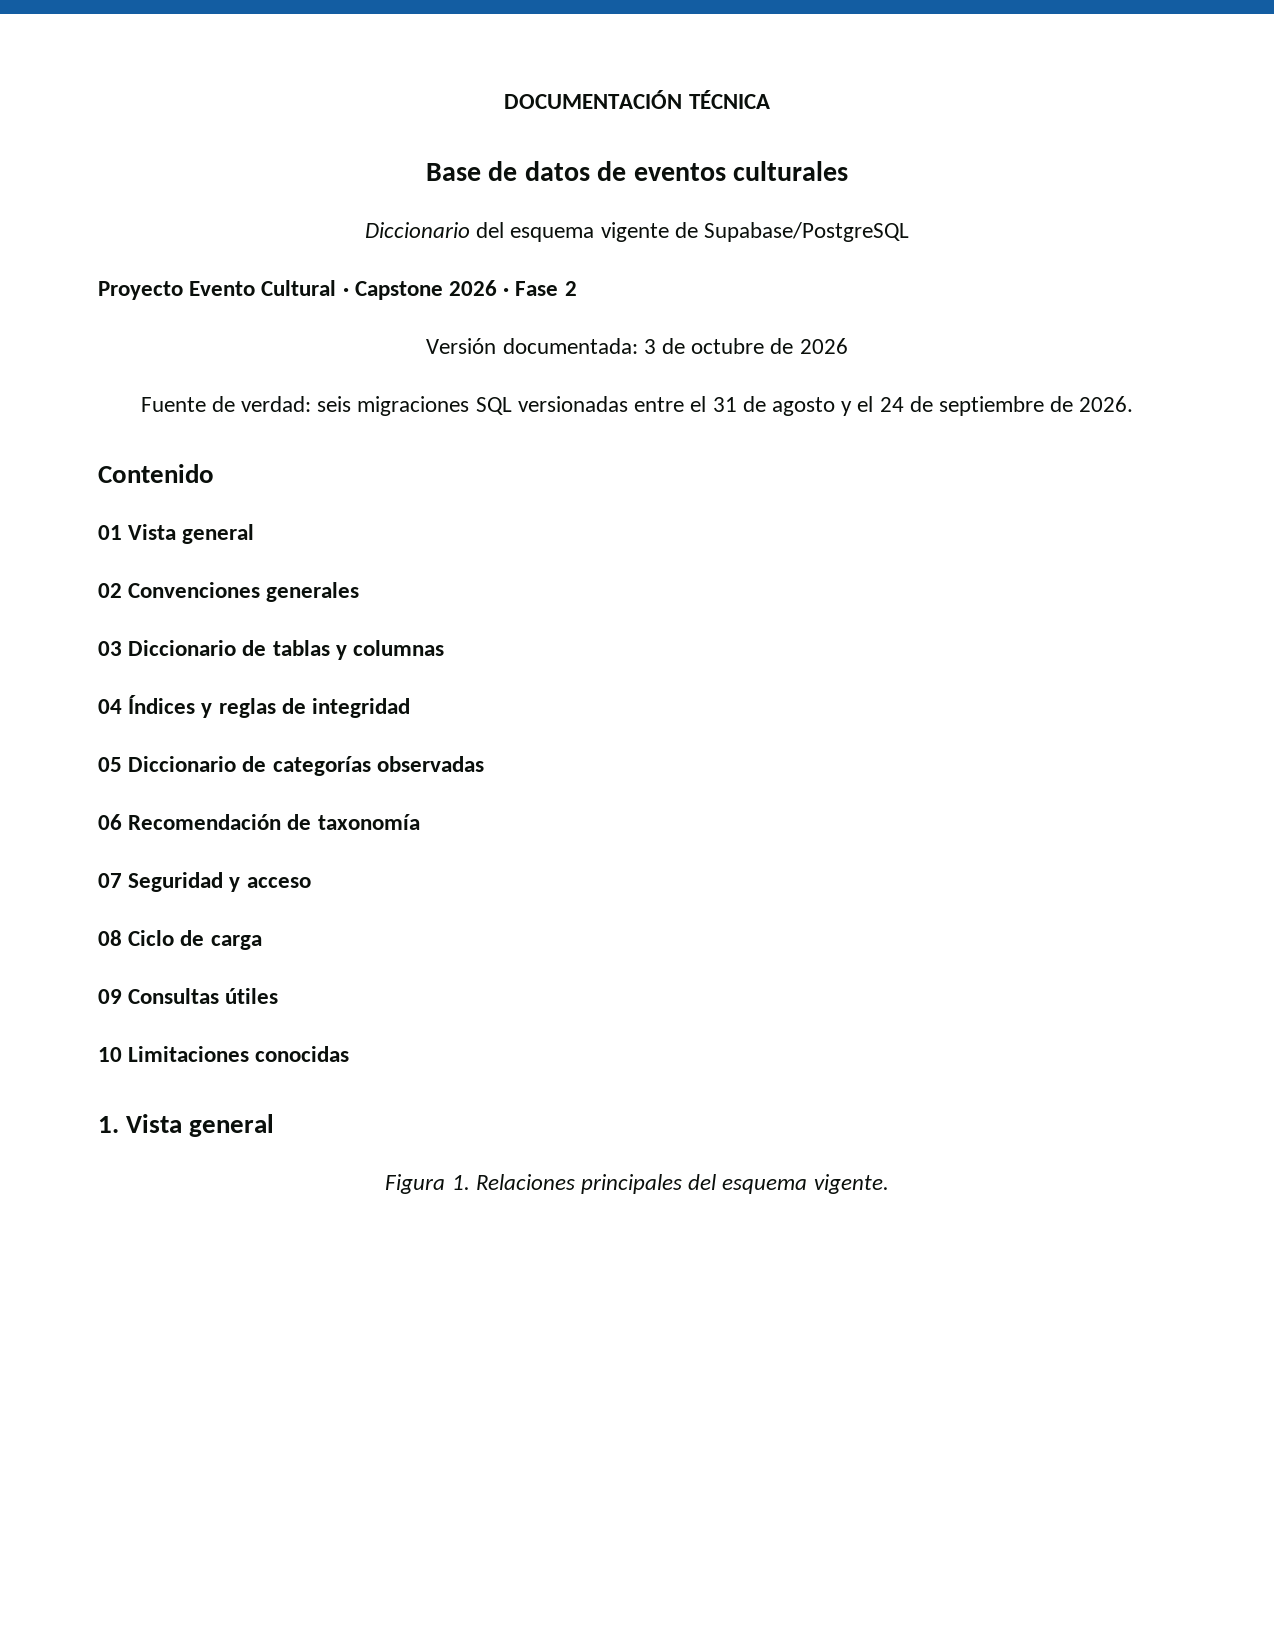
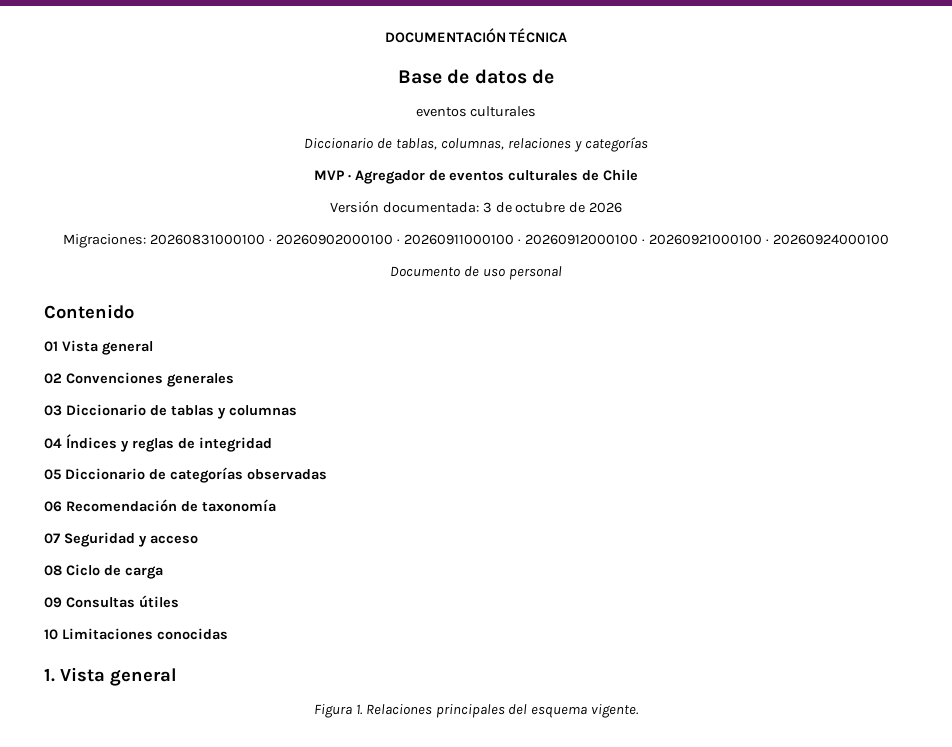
(627, 171) none -> (554, 76) //
[476,222,910,242] [98,280,577,300] del esquema vigente de Supabase/PostgreSQL // Proyecto Evento Cultural · Capstone 2026 · Fase 2 -> [377,137,648,152] [313,169,639,184] de tablas, columnas, relaciones y categorías // MVP · Agregador de eventos culturales de Chile
[140,396,1134,416] Fuente de verdad: seis migraciones SQL versionadas entre el 31 de agosto y el 24 de septiembre de 2026. -> [63,234,889,248] [390,266,562,280] Migraciones: 20260831000100 · 20260902000100 · 20260911000100 · 20260912000100 · 20260921000100 · 20260924000100 // Documento de uso personal

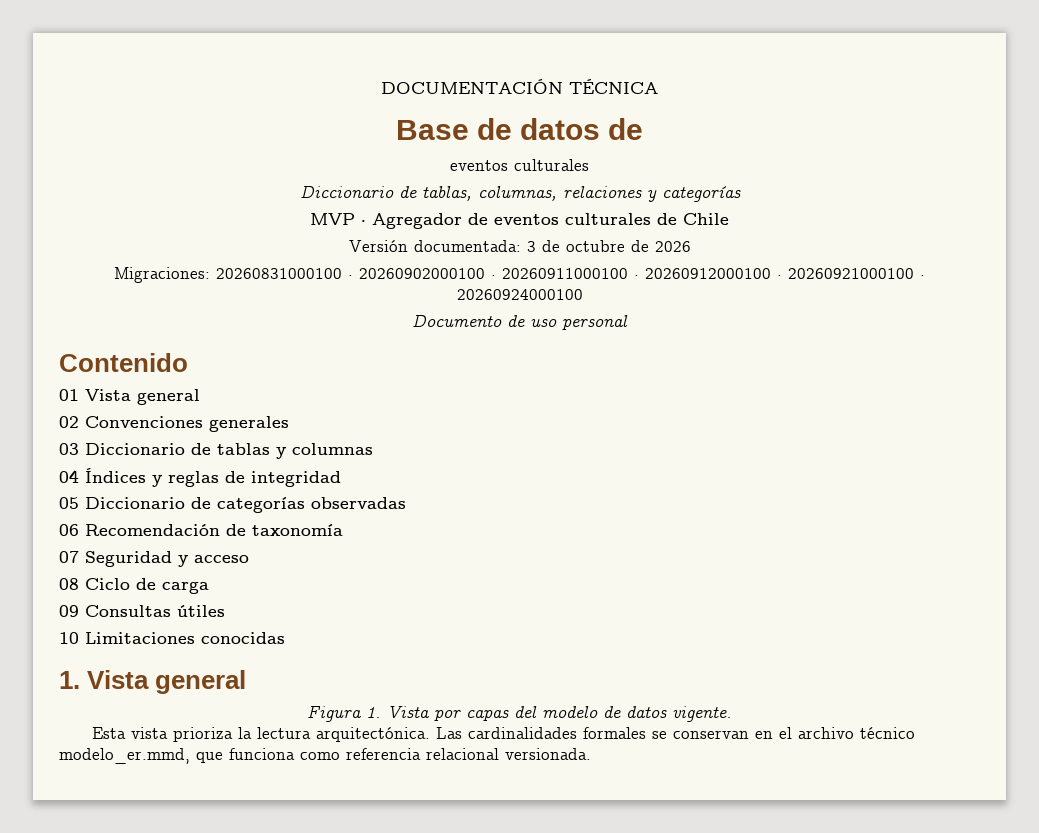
[365,704,640,718] Relaciones principales del esquema vigente. -> [387,705,732,722] [92,727,916,742] [59,748,591,764] Vista por capas del modelo de datos vigente. // Esta vista prioriza la lectura arquitectónica. Las cardinalidades formales se conservan en el archivo técnico modelo_er.mmd, que funciona como referencia relacional versionada.

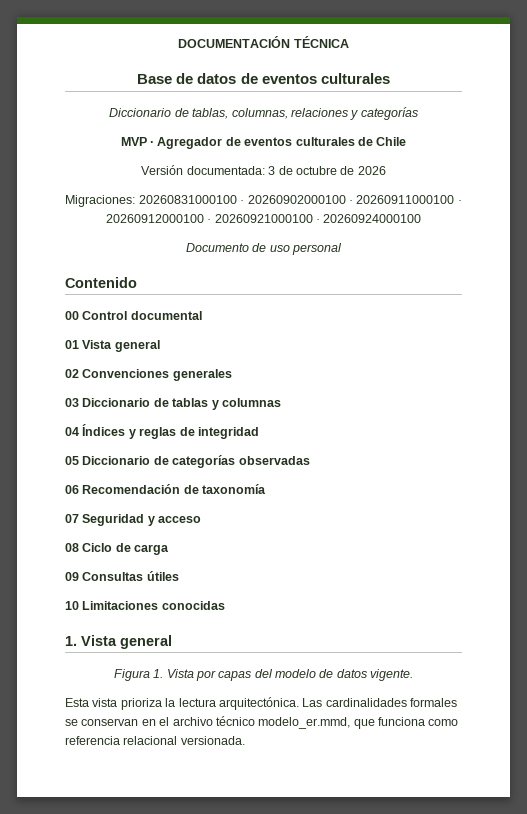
(644, 129) // -> (258, 78) none
(188, 362) none -> [65,311,202,320] // 00 Control documental

